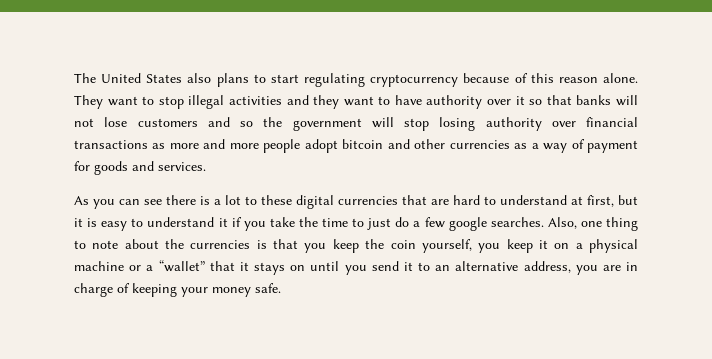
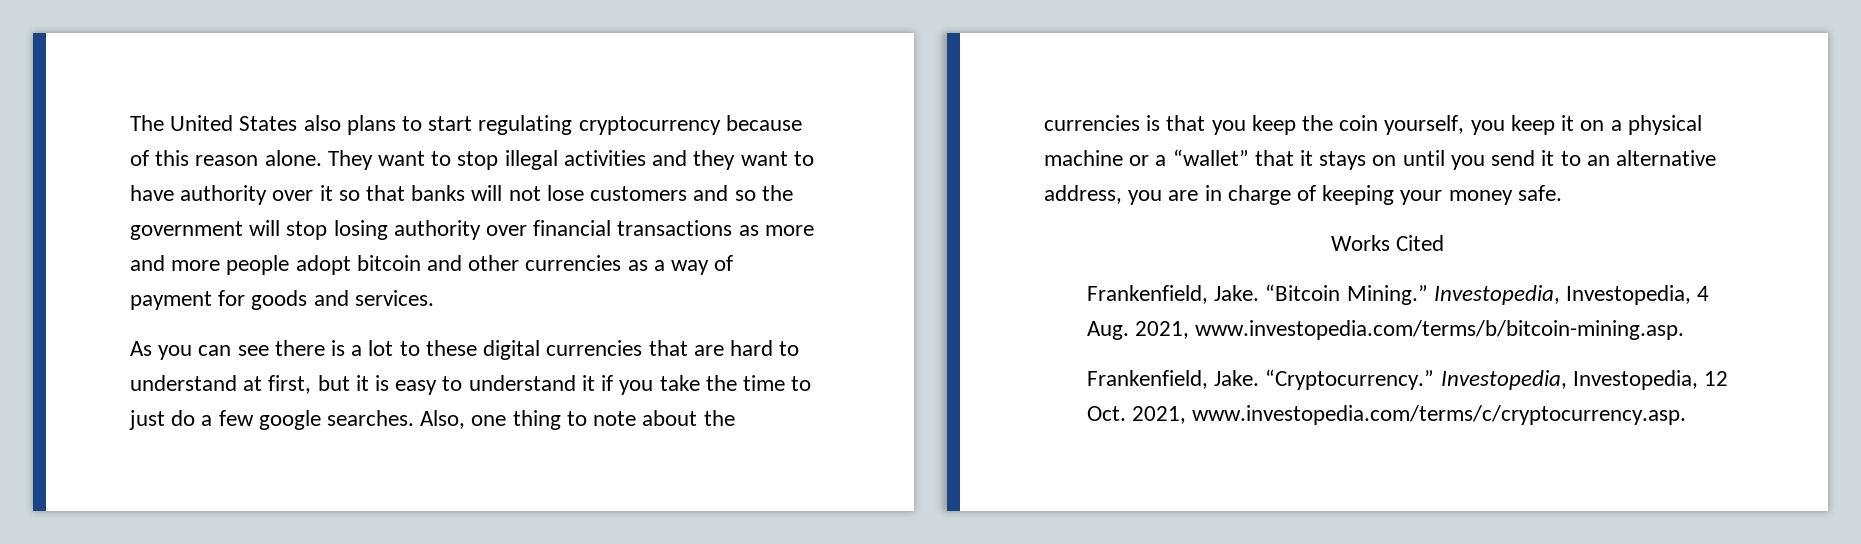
(281, 288) none -> [1330,235,1445,251] [1086,284,1710,305] [1086,320,1685,340] [1086,369,1729,390] [1086,405,1687,425] // Works Cited // Frankenfield, Jake. “Bitcoin Mining.” Investopedia, Investopedia, 4 Aug. 2021, www.investopedia.com/terms/b/bitcoin-mining.asp. // Frankenfield, Jake. “Cryptocurrency.” Investopedia, Investopedia, 12 Oct. 2021, www.investopedia.com/terms/c/cryptocurrency.asp.

